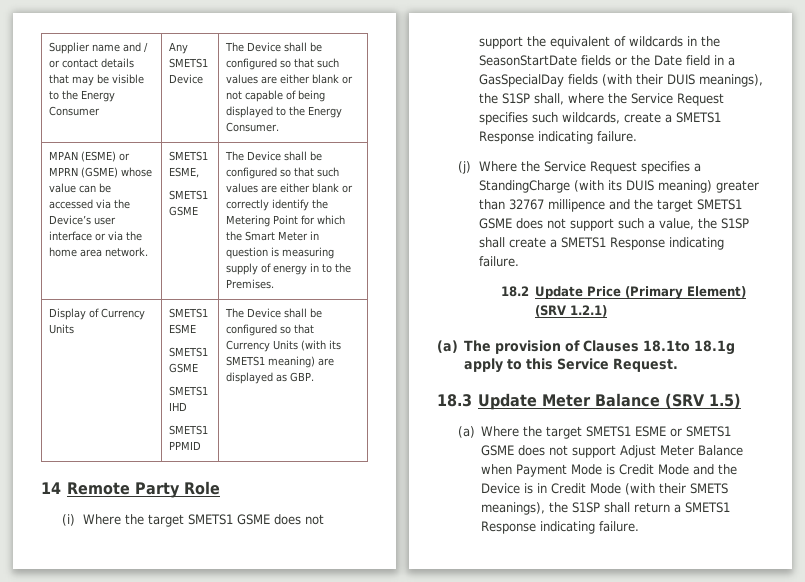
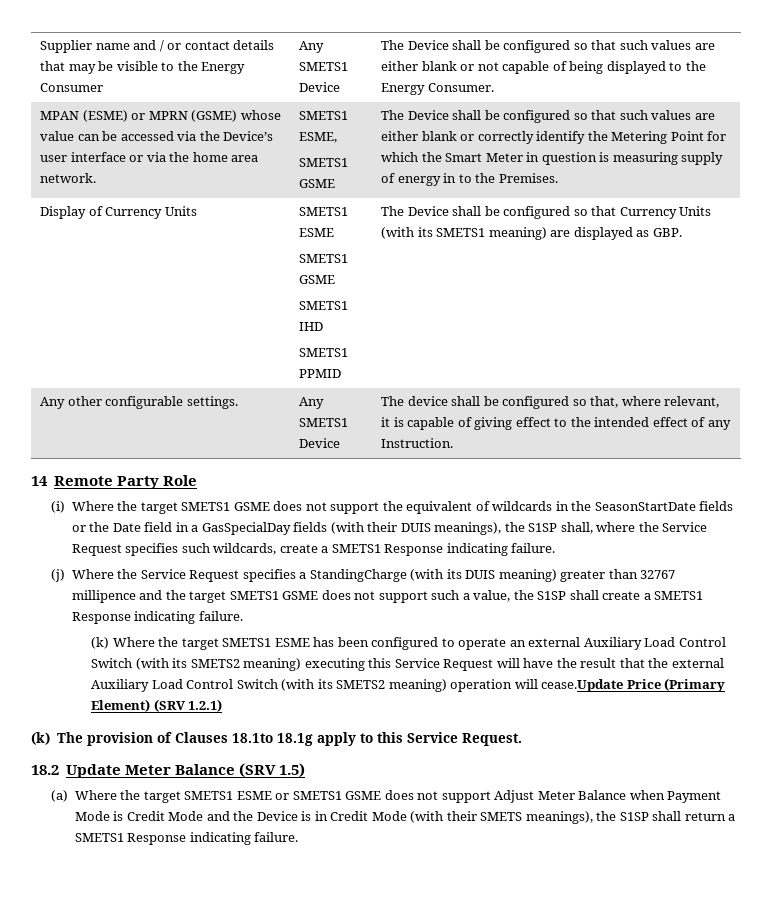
(314, 377) none -> [40,396,238,409] [299,397,325,409] [299,418,349,427] [299,438,341,448] [381,396,720,409] [381,417,731,430] [381,438,454,448] // Any other configurable settings. | Any SMETS1 Device | The device shall be configured so that, where relevant, it is capable of giving effect to the intended effect of any Instruction.
[500,286,583,299] 18.2 Update -> [91,637,726,650] [91,658,724,671] [91,679,624,692] (k) Where the target SMETS1 ESME has been configured to operate an external Auxiliary Load Control Switch (with its SMETS2 meaning) executing this Service Request will have the result that the external Auxiliary Load Control Switch (with its SMETS2 meaning) operation will cease.Update
[437,340,458,353] (a) -> [31,732,50,745] (k)
[437,394,472,407] 18.3 -> [31,765,59,775] 18.2

